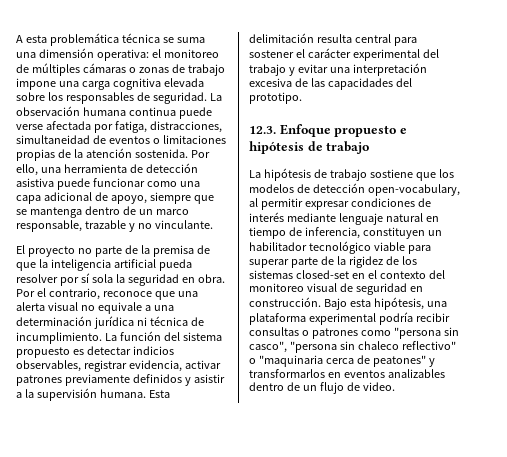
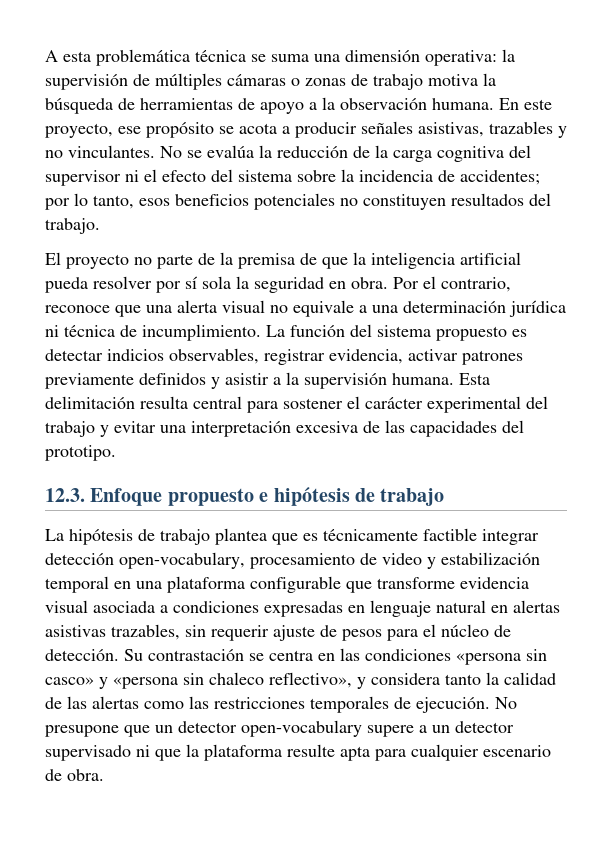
[151,49,219,58] el monitoreo -> [502,49,515,62] [45,74,128,90] la supervisión
[16,78,204,90] [16,92,222,104] [16,106,212,119] [16,121,222,133] [16,135,226,144] [16,148,210,161] [16,163,198,176] [16,178,200,190] [16,192,214,204] [16,206,189,218] [16,220,213,232] impone una carga cognitiva elevada sobre los responsables de seguridad. La observación humana continua puede verse afectada por fatiga, distracciones, simultaneidad de eventos o limitaciones propias de la atención sostenida. Por ello, una herramienta de detección asistiva puede funcionar como una capa adicional de apoyo, siempre que se mantenga dentro de un marco responsable, trazable y no vinculante. -> [428,73,496,86] [45,97,552,114] [45,121,567,138] [45,145,531,162] [45,169,540,186] [45,193,551,210] [45,218,100,234] motiva la búsqueda de herramientas de apoyo a la observación humana. En este proyecto, ese propósito se acota a producir señales asistivas, trazables y no vinculantes. No se evalúa la reducción de la carga cognitiva del supervisor ni el efecto del sistema sobre la incidencia de accidentes; por lo tanto, esos beneficios potenciales no constituyen resultados del trabajo.
[369,169,454,181] [249,183,460,196] [249,198,431,210] [249,212,439,225] [249,227,442,239] [249,241,431,254] [249,256,417,268] [249,270,445,279] [249,283,423,295] [249,297,447,310] [249,312,450,325] [249,327,459,339] [249,341,456,353] [249,355,435,367] [249,369,445,378] [249,382,395,394] sostiene que los modelos de detección open-vocabulary, al permitir expresar condiciones de interés mediante lenguaje natural en tiempo de inferencia, constituyen un habilitador tecnológico viable para superar parte de la rigidez de los sistemas closed-set en el contexto del monitoreo visual de seguridad en construcción. Bajo esta hipótesis, una plataforma experimental podría recibir consultas o patrones como "persona sin casco", "persona sin chaleco reflectivo" o "maquinaria cerca de peatones" y transformarlos en eventos analizables dentro de un flujo de video. -> [215,528,539,545] [45,552,540,569] [45,576,529,593] [45,600,560,617] [45,624,511,641] [45,648,547,665] [45,672,556,689] [45,696,517,713] [45,720,514,737] [45,744,551,761] [45,769,104,781] plantea que es técnicamente factible integrar detección open-vocabulary, procesamiento de video y estabilización temporal en una plataforma configurable que transforme evidencia visual asociada a condiciones expresadas en lenguaje natural en alertas asistivas trazables, sin requerir ajuste de pesos para el núcleo de detección. Su contrastación se centra en las condiciones «persona sin casco» y «persona sin chaleco reflectivo», y considera tanto la calidad de las alertas como las restricciones temporales de ejecución. No presupone que un detector open-vocabulary supere a un detector supervisado ni que la plataforma resulte apta para cualquier escenario de obra.

